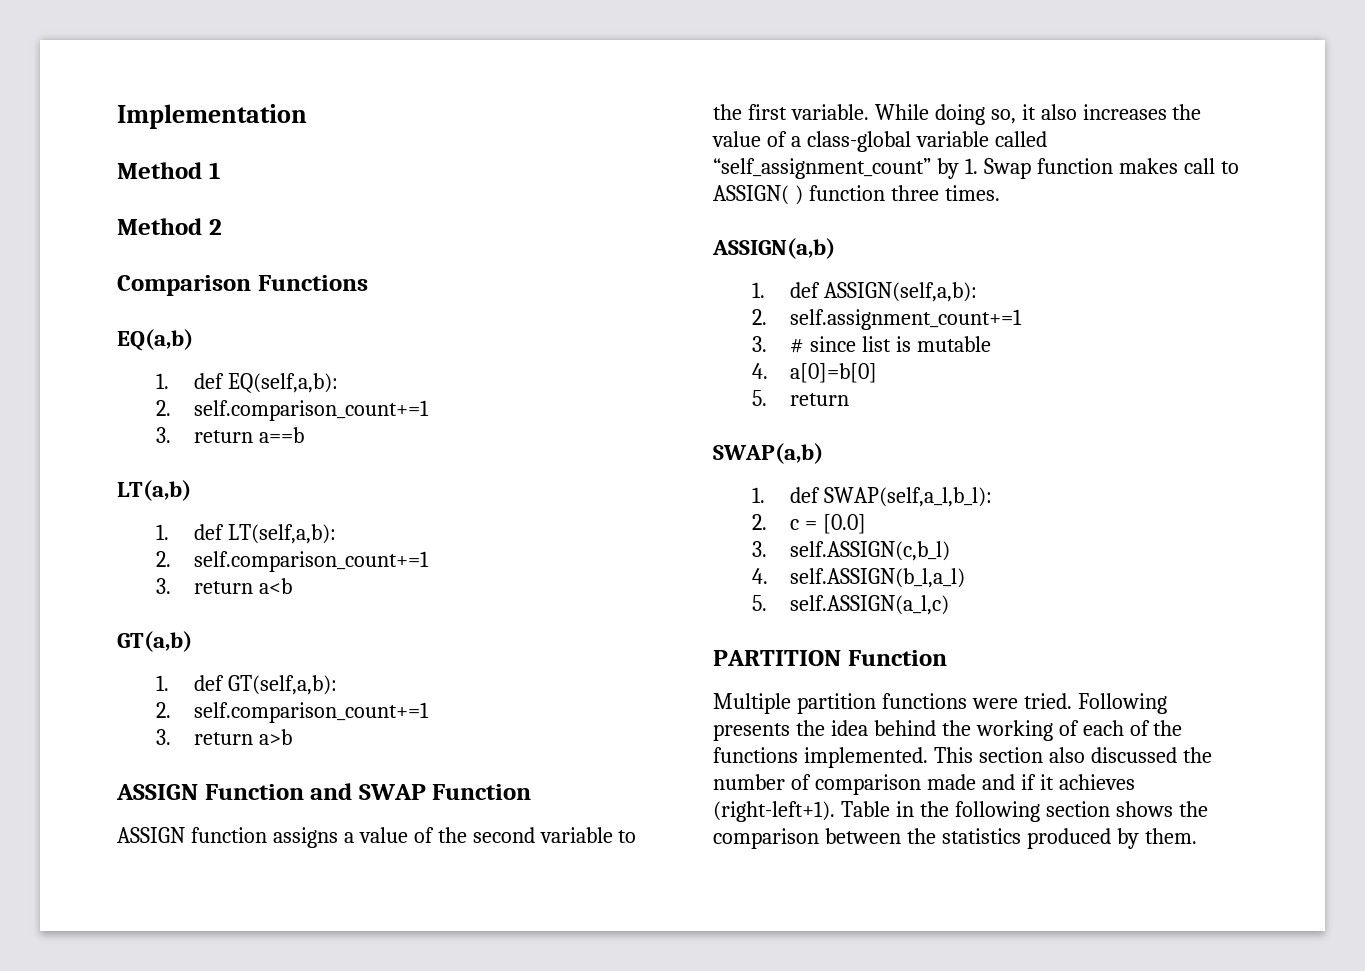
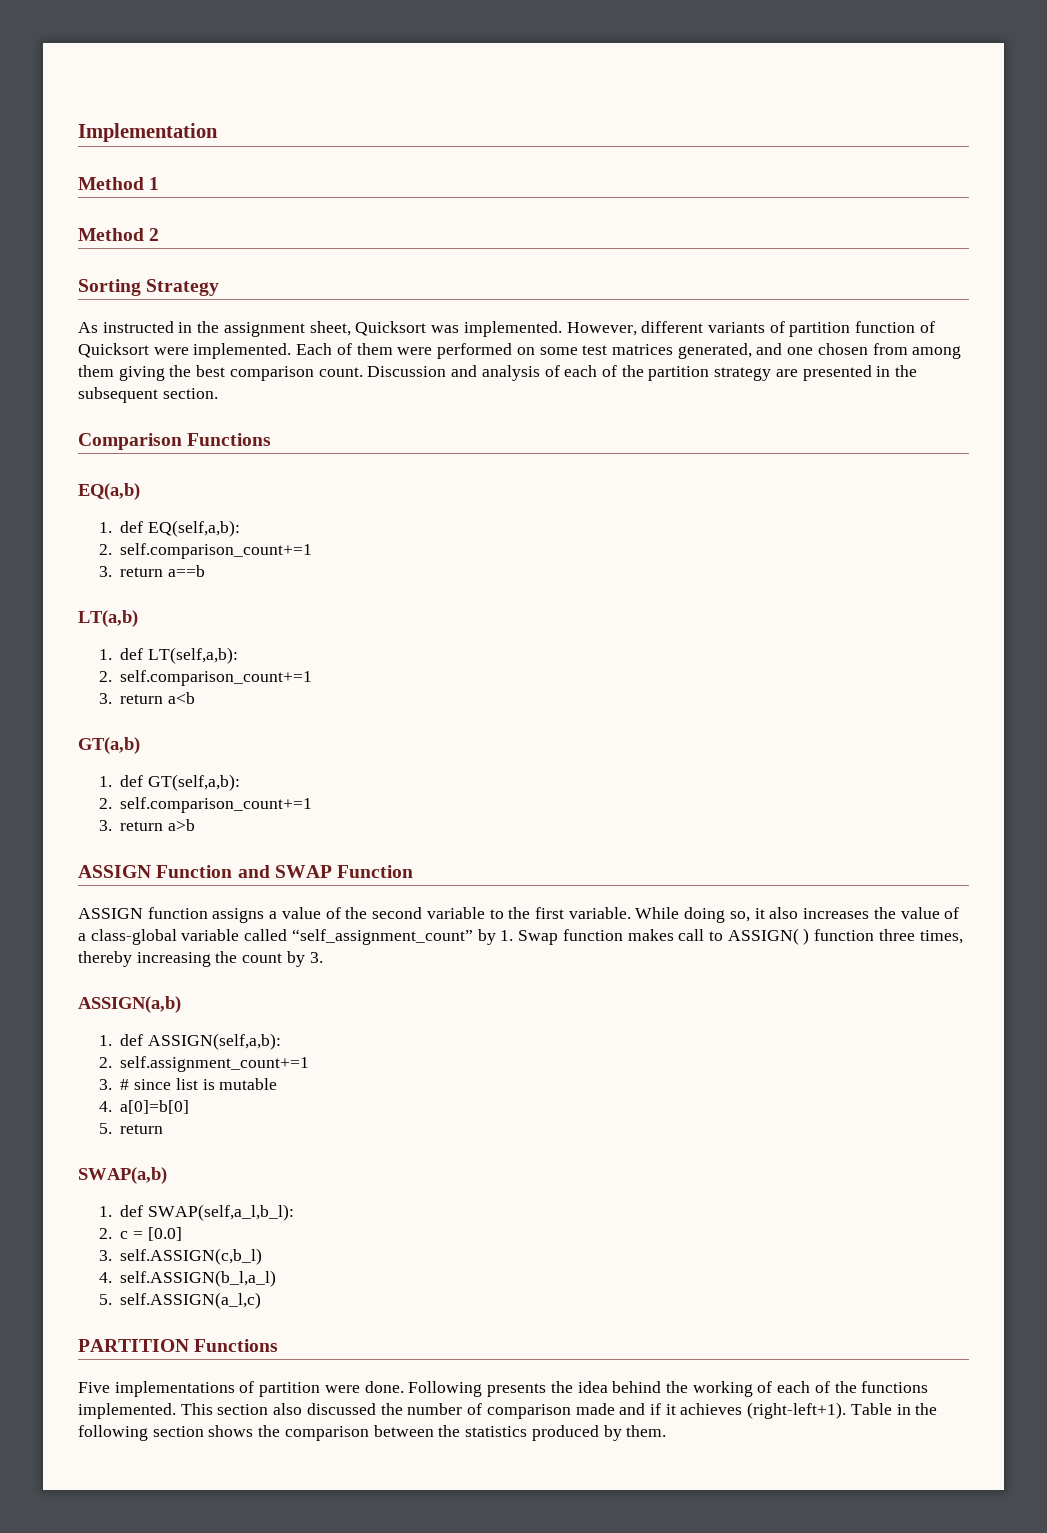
(222, 227) none -> [78,279,220,296] [78,321,935,337] [78,343,962,359] [78,365,918,381] [78,387,218,403] // Sorting Strategy // As instructed in the assignment sheet, Quicksort was implemented. However, different variants of partition function of Quicksort were implemented. Each of them were performed on some test matrices generated, and one chosen from among them giving the best comparison count. Discussion and analysis of each of the partition strategy are presented in the subsequent section.
[944,185,1000,201] times. -> [919,930,963,944] [78,951,323,967] times, thereby increasing the count by 3.
[847,650,947,666] [713,693,1072,714] Function // Multiple partition functions were tried. -> [194,1339,279,1352] [78,1381,404,1397] Functions // Five implementations of partition were done.

